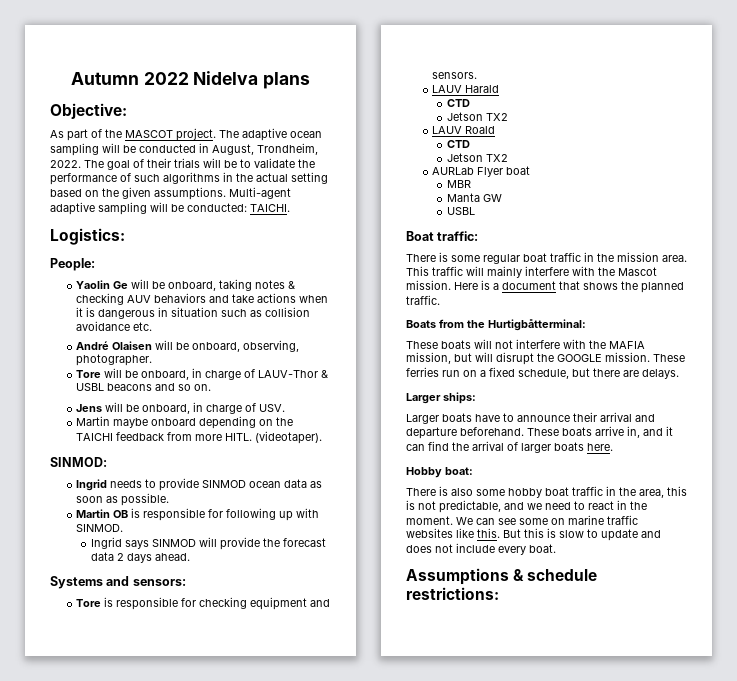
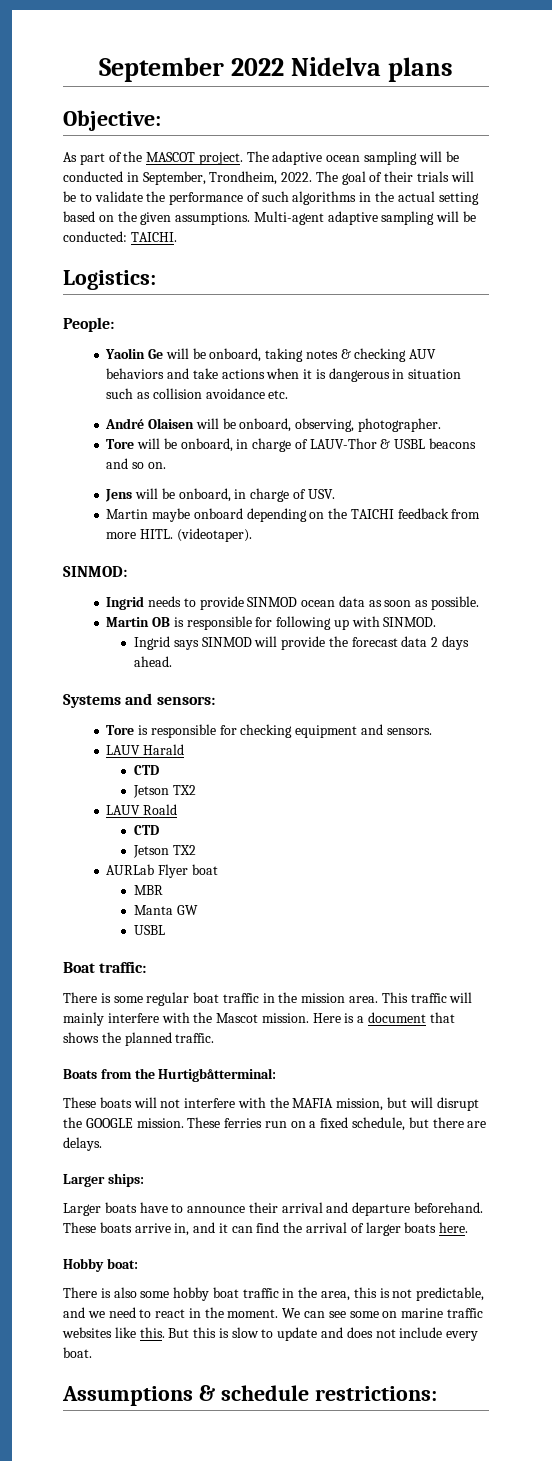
[70,72,139,85] Autumn -> [99,57,225,82] September
[212,144,254,155] August, -> [142,171,206,185] September,

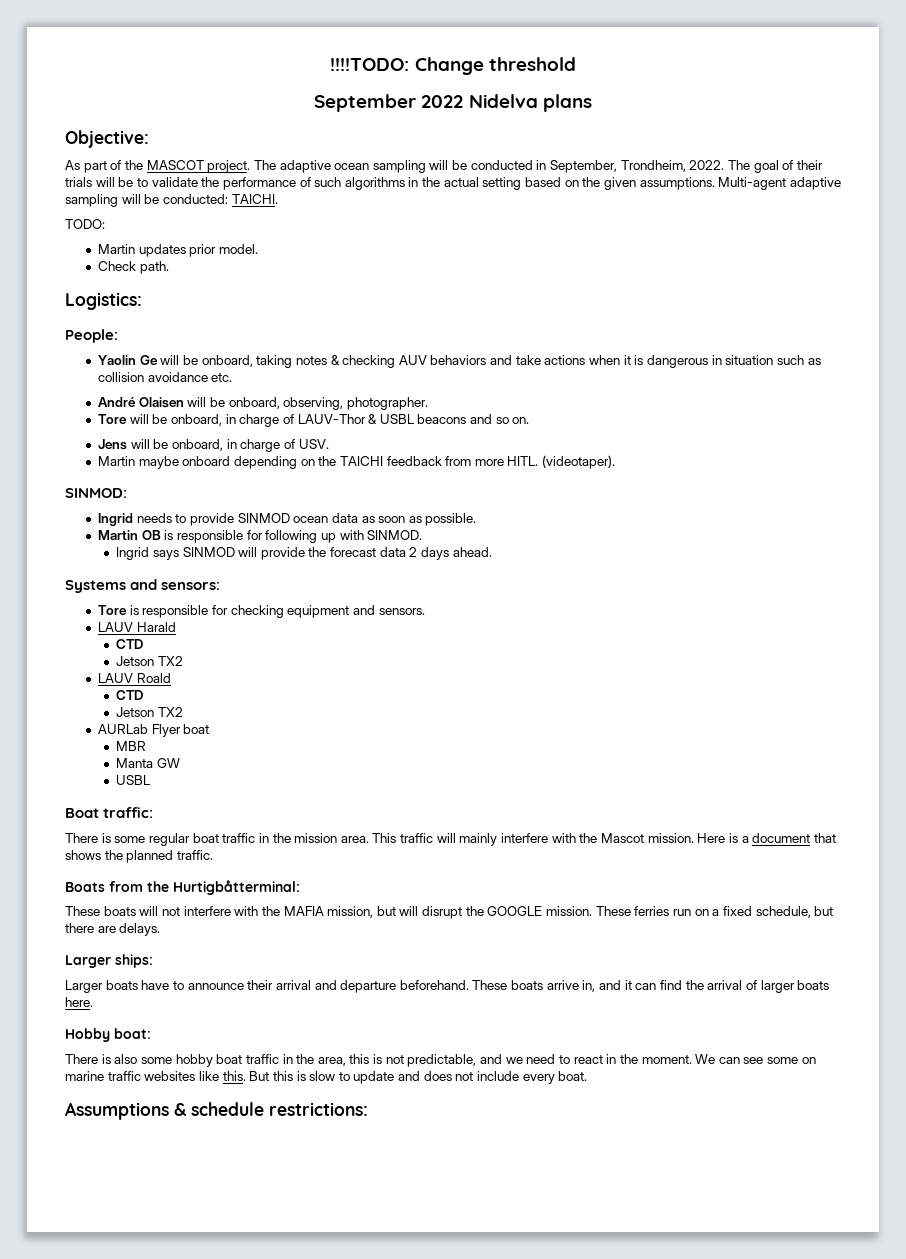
(99, 69) none -> [330,57,576,75] !!!!TODO: Change threshold //
(177, 237) none -> [65,219,105,229] [98,244,258,257] [98,261,169,274] // TODO: // Martin updates prior model. // Check path.

